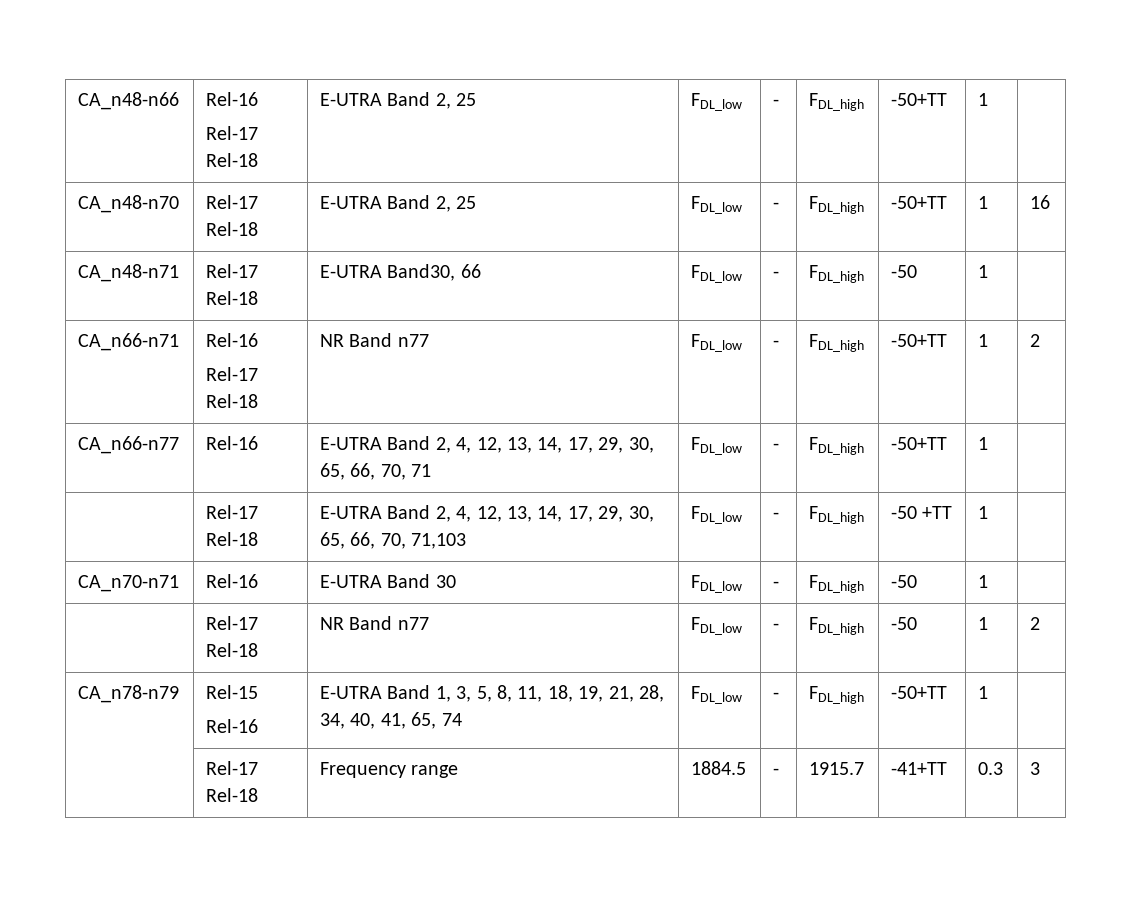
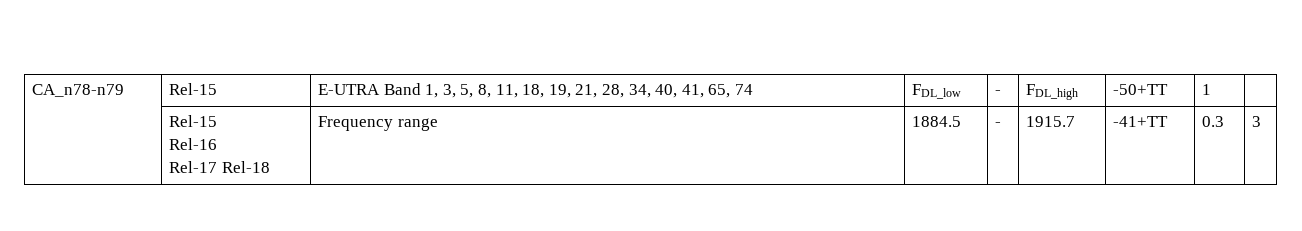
[78,92,180,110] [206,92,259,106] [206,126,259,140] [206,153,259,167] [320,92,477,109] [691,93,743,111] [773,99,780,106] [809,93,865,111] [891,93,948,106] [978,93,989,106] [78,195,180,213] [206,195,259,209] [206,222,259,236] [320,195,477,212] [691,196,743,214] [773,202,780,209] [809,196,865,214] [891,196,948,209] [978,196,989,209] [1030,195,1051,209] [78,264,180,282] [206,264,259,278] [206,291,259,305] [320,264,481,281] [691,265,743,283] [773,271,780,278] [809,265,865,283] [891,265,918,278] [978,265,989,278] [78,333,180,351] [206,333,259,347] [206,367,259,381] [206,394,259,408] [320,333,429,347] [691,334,743,352] [773,340,780,347] [809,334,865,352] [891,334,948,347] [978,334,989,347] [1030,334,1041,347] [78,436,180,454] [206,436,259,450] [320,436,654,453] [320,463,432,480] [691,437,743,455] [773,443,780,450] [809,437,865,455] [891,437,948,450] [978,437,989,450] [206,505,259,519] [206,532,259,546] [320,505,654,522] [320,532,467,549] [691,506,743,524] [773,512,780,519] [809,506,865,524] [891,506,953,519] [978,506,989,519] [78,575,180,592] [206,574,259,588] [320,574,456,588] [691,575,743,593] [773,581,780,588] [809,575,865,593] [891,575,918,588] [978,575,989,588] [206,616,259,630] [206,643,259,657] [320,616,429,630] [691,617,743,635] [773,623,780,630] [809,617,865,635] [891,617,918,630] [978,617,989,630] [1030,617,1041,630] CA_n48-n66 | Rel-16 // Rel-17 Rel-18 | E-UTRA Band 2, 25 | FDL_low | - | FDL_high | -50+TT | 1 | // CA_n48-n70 | Rel-17 Rel-18 | E-UTRA Band 2, 25 | FDL_low | - | FDL_high | -50+TT | 1 | 16 // CA_n48-n71 | Rel-17 Rel-18 | E-UTRA Band30, 66 | FDL_low | - | FDL_high | -50 | 1 | // CA_n66-n71 | Rel-16 // Rel-17 Rel-18 | NR Band n77 | FDL_low | - | FDL_high | -50+TT | 1 | 2 // CA_n66-n77 | Rel-16 | E-UTRA Band 2, 4, 12, 13, 14, 17, 29, 30, 65, 66, 70, 71 | FDL_low | - | FDL_high | -50+TT | 1 | // | Rel-17 Rel-18 | E-UTRA Band 2, 4, 12, 13, 14, 17, 29, 30, 65, 66, 70, 71,103 | FDL_low | - | FDL_high | -50 +TT | 1 | // CA_n70-n71 | Rel-16 | E-UTRA Band 30 | FDL_low | - | FDL_high | -50 | 1 | // | Rel-17 Rel-18 | NR Band n77 | FDL_low | - | FDL_high | -50 | 1 | 2 // -> (32, 90) none
[206,719,259,733] // Rel-16 -> (218, 89) none
(989, 692) none -> [169,115,218,127] [169,138,218,150] Rel-15 // Rel-16 //

